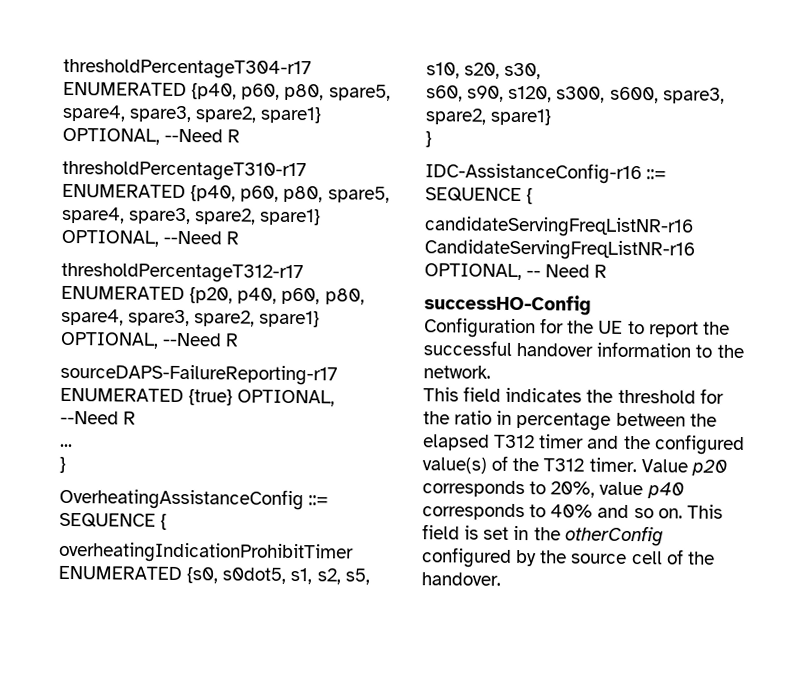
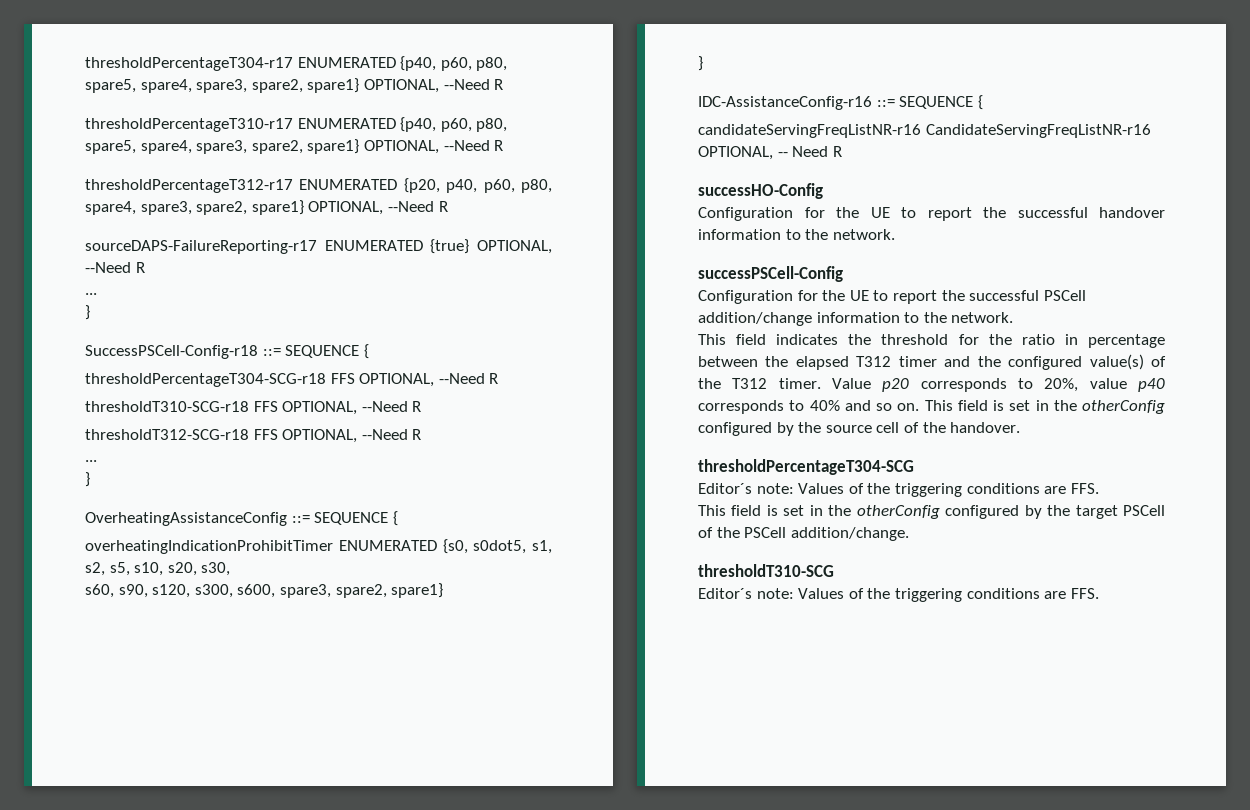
(66, 464) none -> [85,344,369,359] [85,373,499,387] [85,401,422,415] [85,429,422,443] [85,460,97,462] [85,472,90,487] // SuccessPSCell-Config-r18 ::= SEQUENCE { // thresholdPercentageT304-SCG-r18 FFS OPTIONAL, --Need R // thresholdT310-SCG-r18 FFS OPTIONAL, --Need R // thresholdT312-SCG-r18 FFS OPTIONAL, --Need R // ... // }
(491, 372) none -> [698,266,843,282] [698,290,1086,304] [698,312,1014,326] // successPSCell-Config // Configuration for the UE to report the successful PSCell addition/change information to the network.
(501, 579) none -> [698,459,914,475] [698,483,1099,497] [698,505,1165,519] [698,527,909,541] [698,564,834,577] [698,588,1099,602] // thresholdPercentageT304-SCG // Editor´s note: Values of the triggering conditions are FFS. // This field is set in the otherConfig configured by the target PSCell of the PSCell addition/change. // thresholdT310-SCG // Editor´s note: Values of the triggering conditions are FFS.

